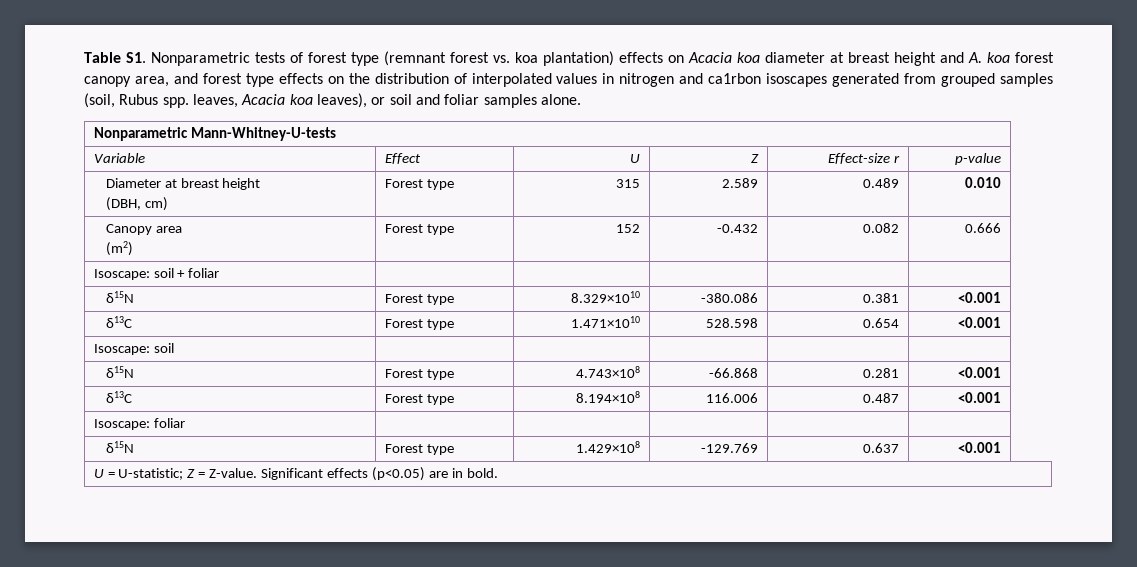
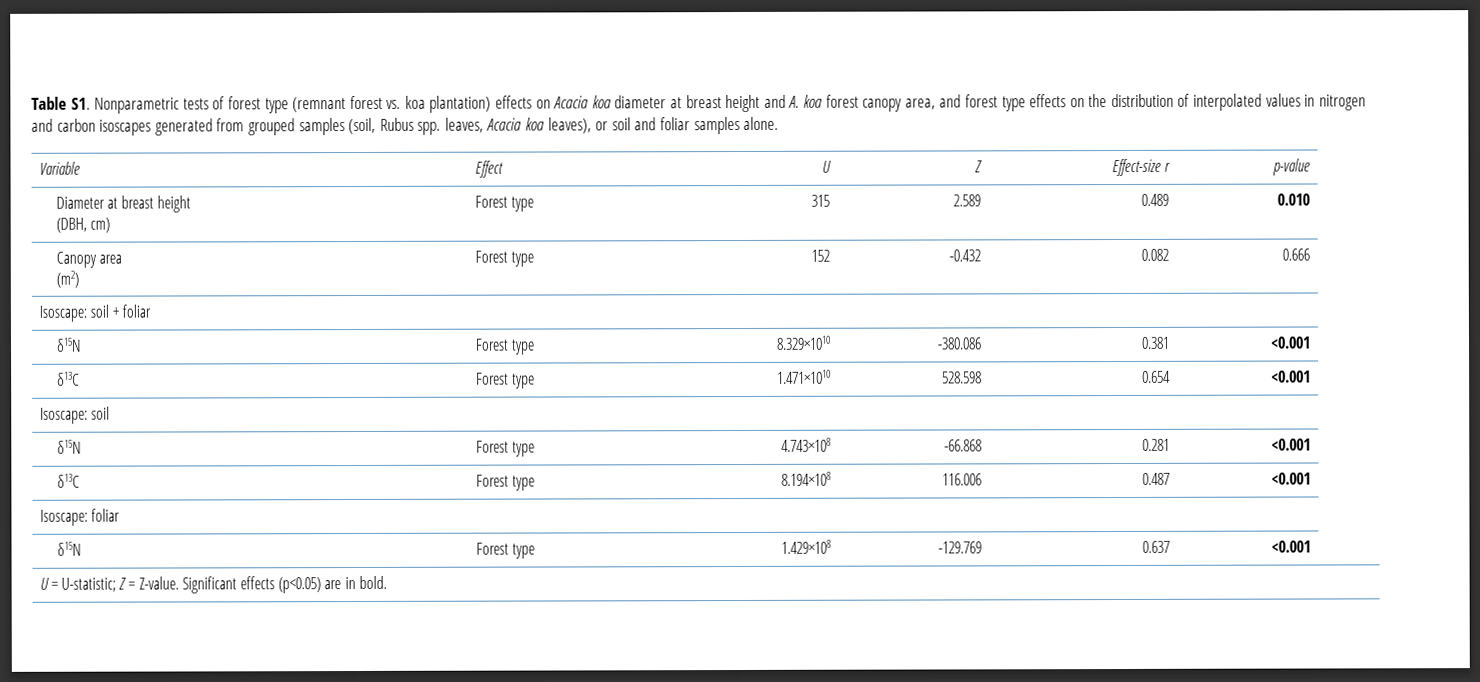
[708,73,762,84] ca1rbon -> [56,118,96,132] carbon
[93,127,336,141] // Nonparametric Mann-Whitney-U-tests -> (780, 123) none

